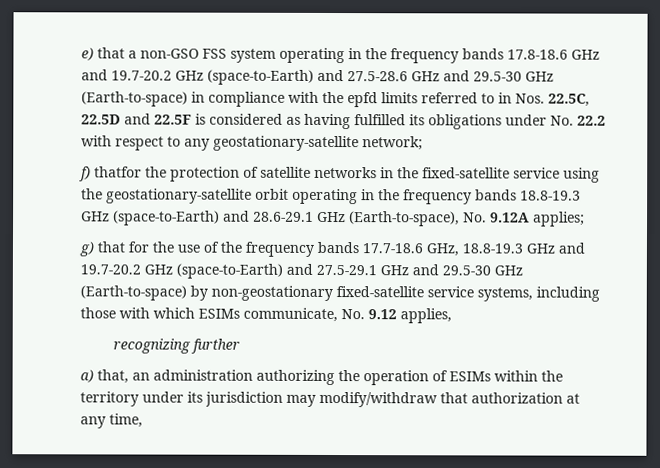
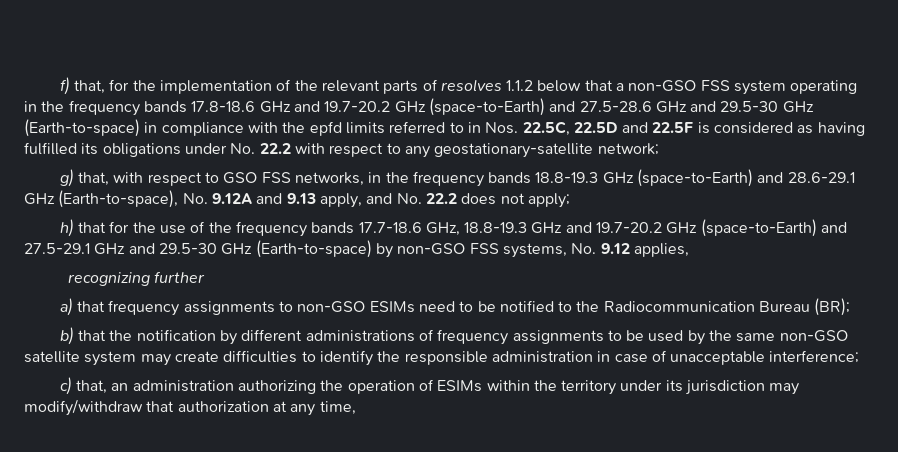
[81,47,94,61] e) -> [59,77,582,95] f) that, for the implementation of the relevant parts of resolves 1.1.2 below
[79,166,600,183] [81,188,358,205] f) thatfor the protection of satellite networks in the fixed-satellite service using the geostationary-satellite orbit operating -> [59,169,364,187] g) that, with respect to GSO FSS networks,
[533,211,585,227] [79,241,94,257] applies; // g) -> [256,193,570,208] [59,219,74,237] and 9.13 apply, and No. 22.2 does not apply; // h)
[211,285,600,302] [80,307,338,323] non-geostationary fixed-satellite service systems, including those with which ESIMs communicate, -> [397,243,567,258] non-GSO FSS systems,
(94, 376) none -> [76,298,851,316] [59,327,848,345] [24,350,860,366] [59,377,72,395] that frequency assignments to non-GSO ESIMs need to be notified to the Radiocommunication Bureau (BR); // b) that the notification by different administrations of frequency assignments to be used by the same non-GSO satellite system may create difficulties to identify the responsible administration in case of unacceptable interference; // c)

